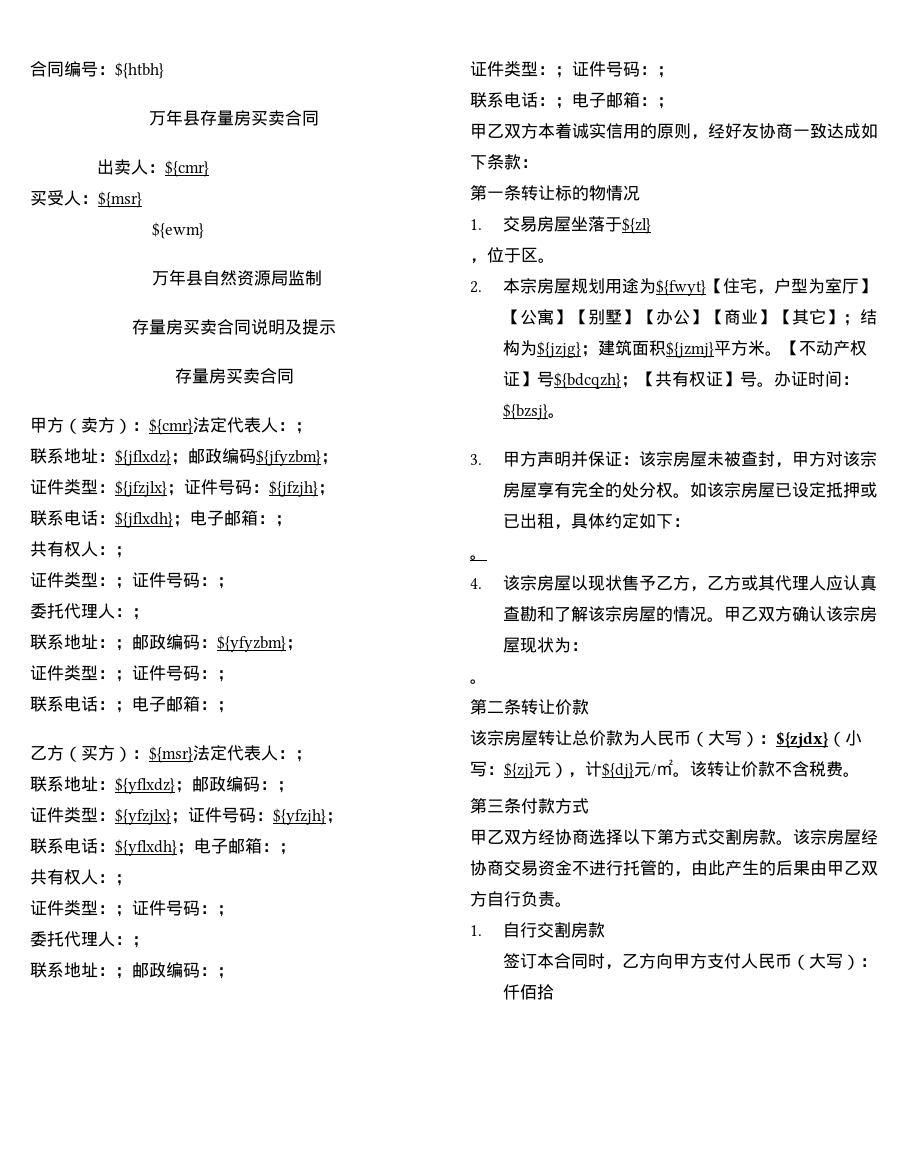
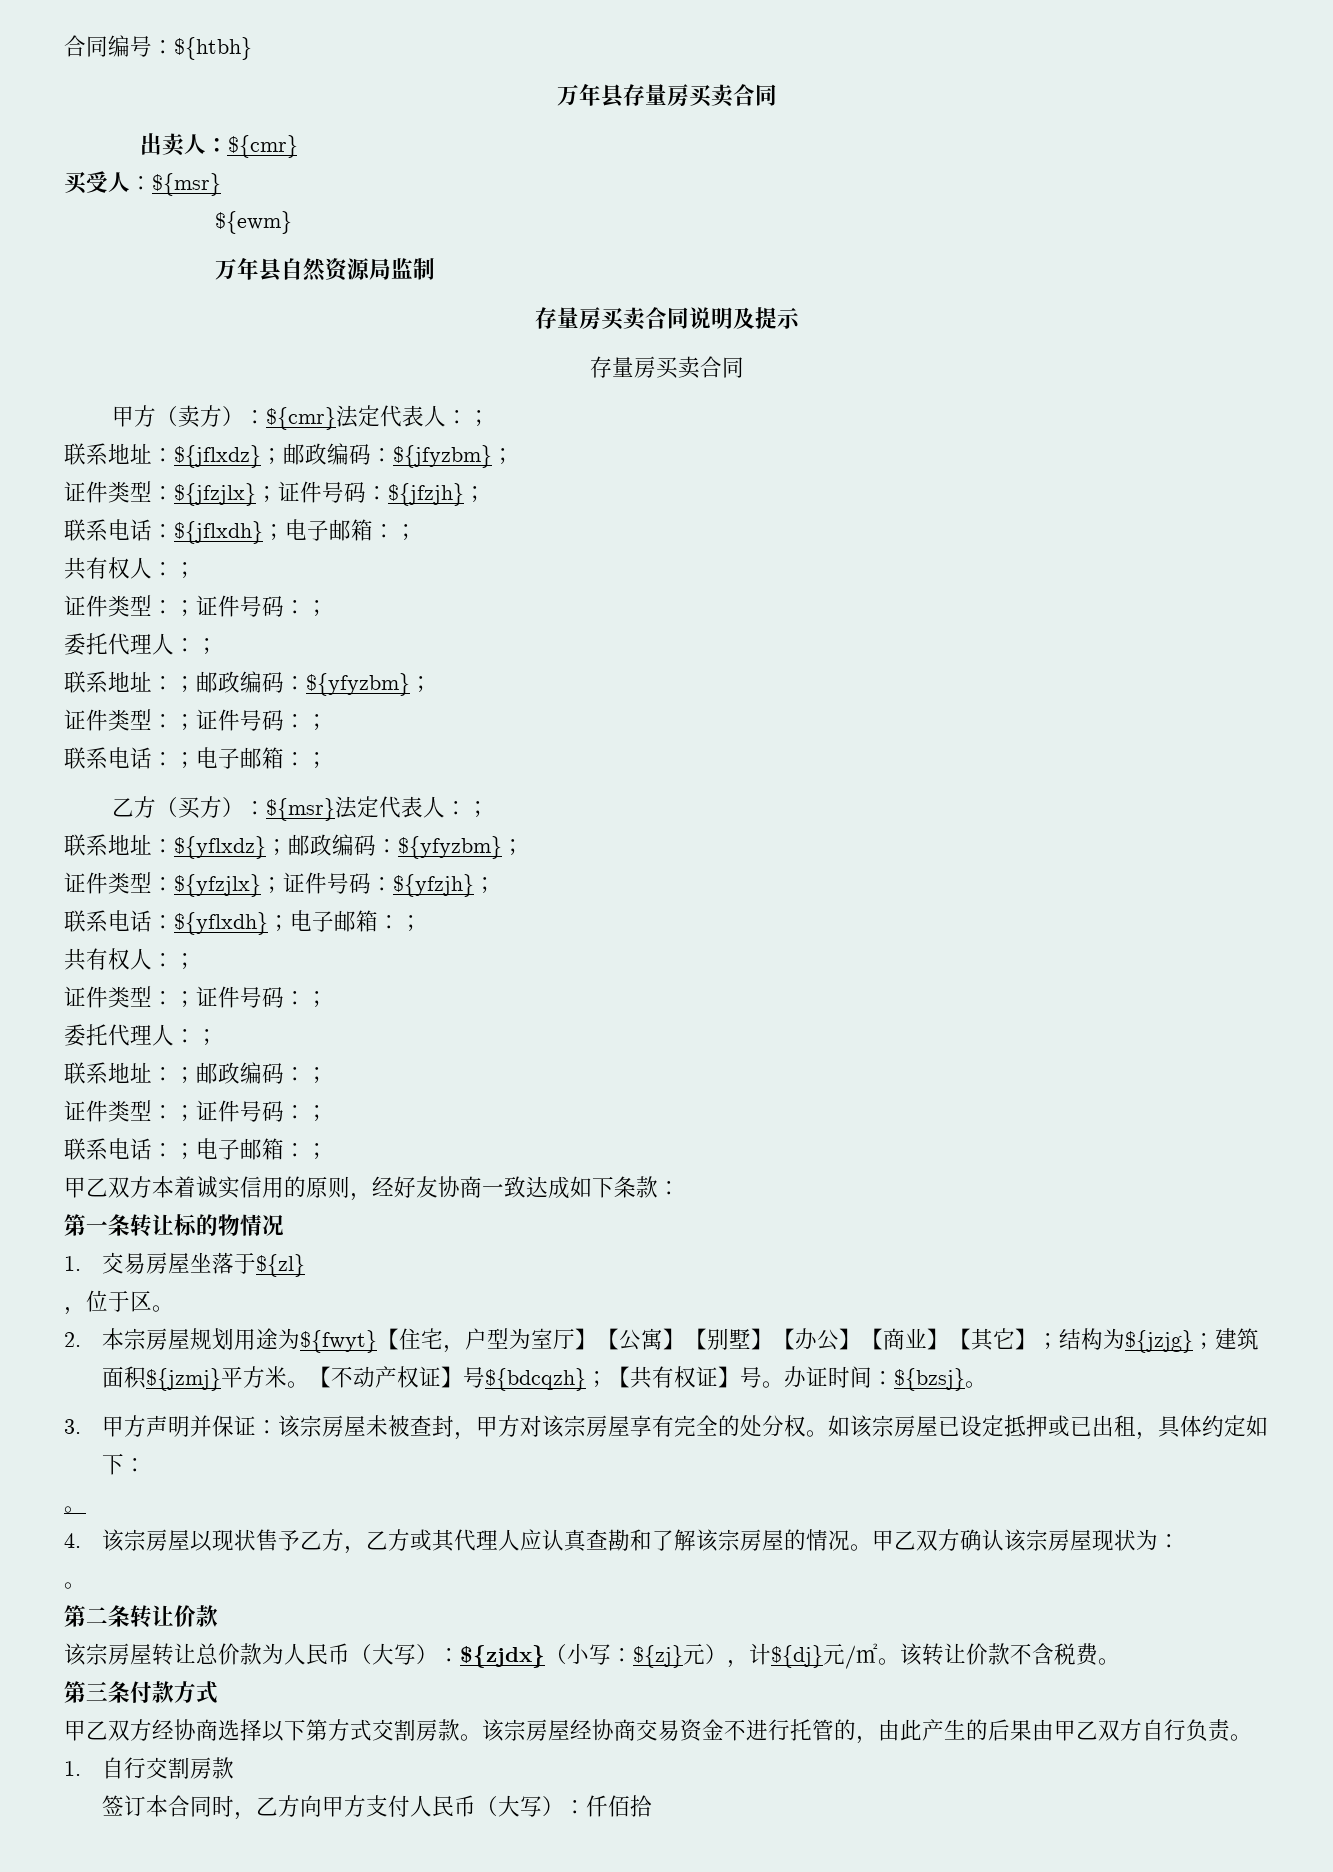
(256, 456) none -> [371,448,393,462] ：
(277, 785) none -> [398,836,502,859] ${yfyzbm}

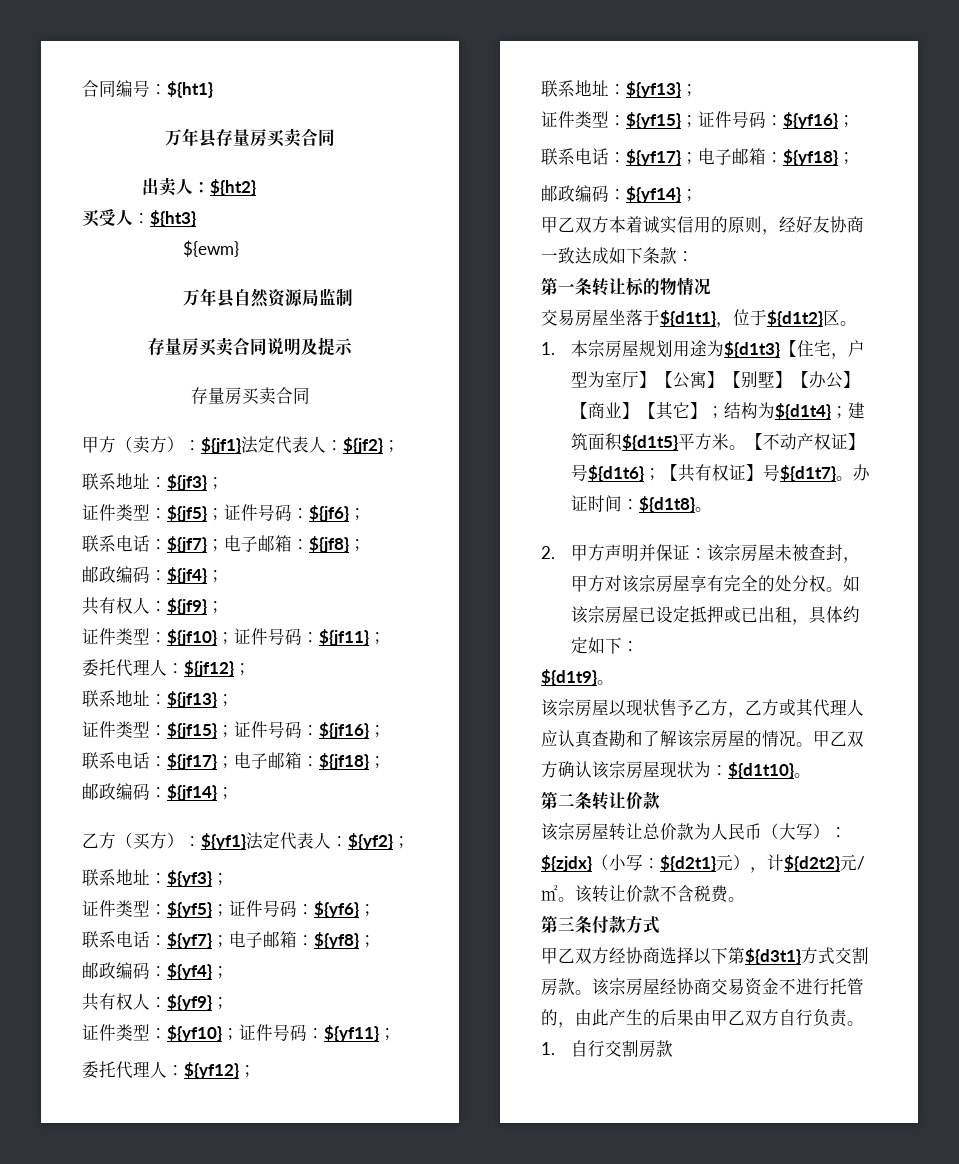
[174,37,252,60] ${htbh} -> [167,81,213,98] ${ht1}
[227,135,298,158] ${cmr} -> [210,179,257,196] ${ht2}
[152,173,221,196] ${msr} -> [150,210,196,227] ${ht3}
[266,405,491,430] [64,443,514,468] [64,481,486,506] [64,519,417,544] [64,557,196,580] [64,595,328,617] [64,633,218,656] [64,671,432,696] [64,709,328,731] [64,747,306,769] ${cmr}法定代表人：； // 联系地址：${jflxdz}；邮政编码：${jfyzbm}； // 证件类型：${jfzjlx}；证件号码：${jfzjh}； // 联系电话：${jflxdh}；电子邮箱：； // 共有权人：； // 证件类型：；证件号码：； // 委托代理人：； // 联系地址：；邮政编码：${yfyzbm}； // 证件类型：；证件号码：； // 联系电话：；电子邮箱： -> [201,436,400,454] [82,473,224,491] [82,504,366,522] [82,535,366,553] [82,566,224,584] [82,597,224,615] [82,628,386,646] [82,659,251,677] [82,690,234,708] [82,721,386,739] [82,752,386,770] [82,783,217,801] ${jf1}法定代表人：${jf2}； // 联系地址：${jf3}； // 证件类型：${jf5}；证件号码：${jf6}； // 联系电话：${jf7}；电子邮箱：${jf8}； // 邮政编码：${jf4}； // 共有权人：${jf9}； // 证件类型：${jf10}；证件号码：${jf11}； // 委托代理人：${jf12}； // 联系地址：${jf13}； // 证件类型：${jf15}；证件号码：${jf16}； // 联系电话：${jf17}；电子邮箱：${jf18}； // 邮政编码：${jf14}
[266,796,490,821] [64,834,524,859] [64,872,496,897] [64,910,422,935] [64,948,196,971] [64,986,328,1008] [64,1024,218,1047] [64,1062,328,1084] [64,1100,328,1122] [64,1138,306,1160] ${msr}法定代表人：； // 联系地址：${yflxdz}；邮政编码：${yfyzbm}； // 证件类型：${yfzjlx}；证件号码：${yfzjh}； // 联系电话：${yflxdh}；电子邮箱：； // 共有权人：； // 证件类型：；证件号码：； // 委托代理人：； // 联系地址：；邮政编码：； // 证件类型：；证件号码：； // 联系电话：；电子邮箱： -> [201,832,410,850] [82,869,229,887] [82,900,376,918] [82,931,376,949] [82,962,229,980] [82,993,229,1011] [82,1024,396,1042] [82,1061,256,1079] [541,80,698,98] [541,111,855,129] [541,148,855,166] [541,185,681,203] ${yf1}法定代表人：${yf2}； // 联系地址：${yf3}； // 证件类型：${yf5}；证件号码：${yf6}； // 联系电话：${yf7}；电子邮箱：${yf8}； // 邮政编码：${yf4}； // 共有权人：${yf9}； // 证件类型：${yf10}；证件号码：${yf11}； // 委托代理人：${yf12}； // 联系地址：${yf13}； // 证件类型：${yf15}；证件号码：${yf16}； // 联系电话：${yf17}；电子邮箱：${yf18}； // 邮政编码：${yf14}
[64,1256,81,1271] 1. -> (711, 286) none
[255,1254,305,1277] [64,1290,130,1315] ${zl} // ，位于 -> [660,309,823,328] ${d1t1}，位于${d1t2}
[64,1332,81,1347] 2. -> [541,342,555,355] 1.
[299,1330,377,1353] ${fwyt} -> [724,341,781,358] ${d1t3}
[1124,1330,1193,1353] ${jzjg} -> [775,403,832,420] ${d1t4}
[145,1368,221,1391] ${jzmj} -> [622,434,679,451] ${d1t5}
[484,1368,586,1391] ${bdcqzh} -> [588,465,645,482] ${d1t6}
(762, 1377) none -> [780,465,837,482] ${d1t7}
[893,1368,987,1391] [64,1419,81,1434] ${bzsj}。 // 3. -> [639,496,713,513] [541,546,555,559] ${d1t8}。 // 2.
[64,1506,86,1513] [64,1533,81,1548] 。 // 4. -> [541,669,614,686] ${d1t9}。 //
(1180, 1541) // -> [728,762,794,779] ${d1t10}
[633,1645,683,1668] ${zj} -> [660,855,716,872] ${d2t1}
[771,1645,823,1668] ${dj} -> [784,855,840,872] ${d2t2}
(328, 1730) none -> [745,948,801,965] ${d3t1}
[101,1795,652,1820] // 签订本合同时，乙方向甲方支付人民币（大写）：仟佰拾 -> (674, 1048) none

